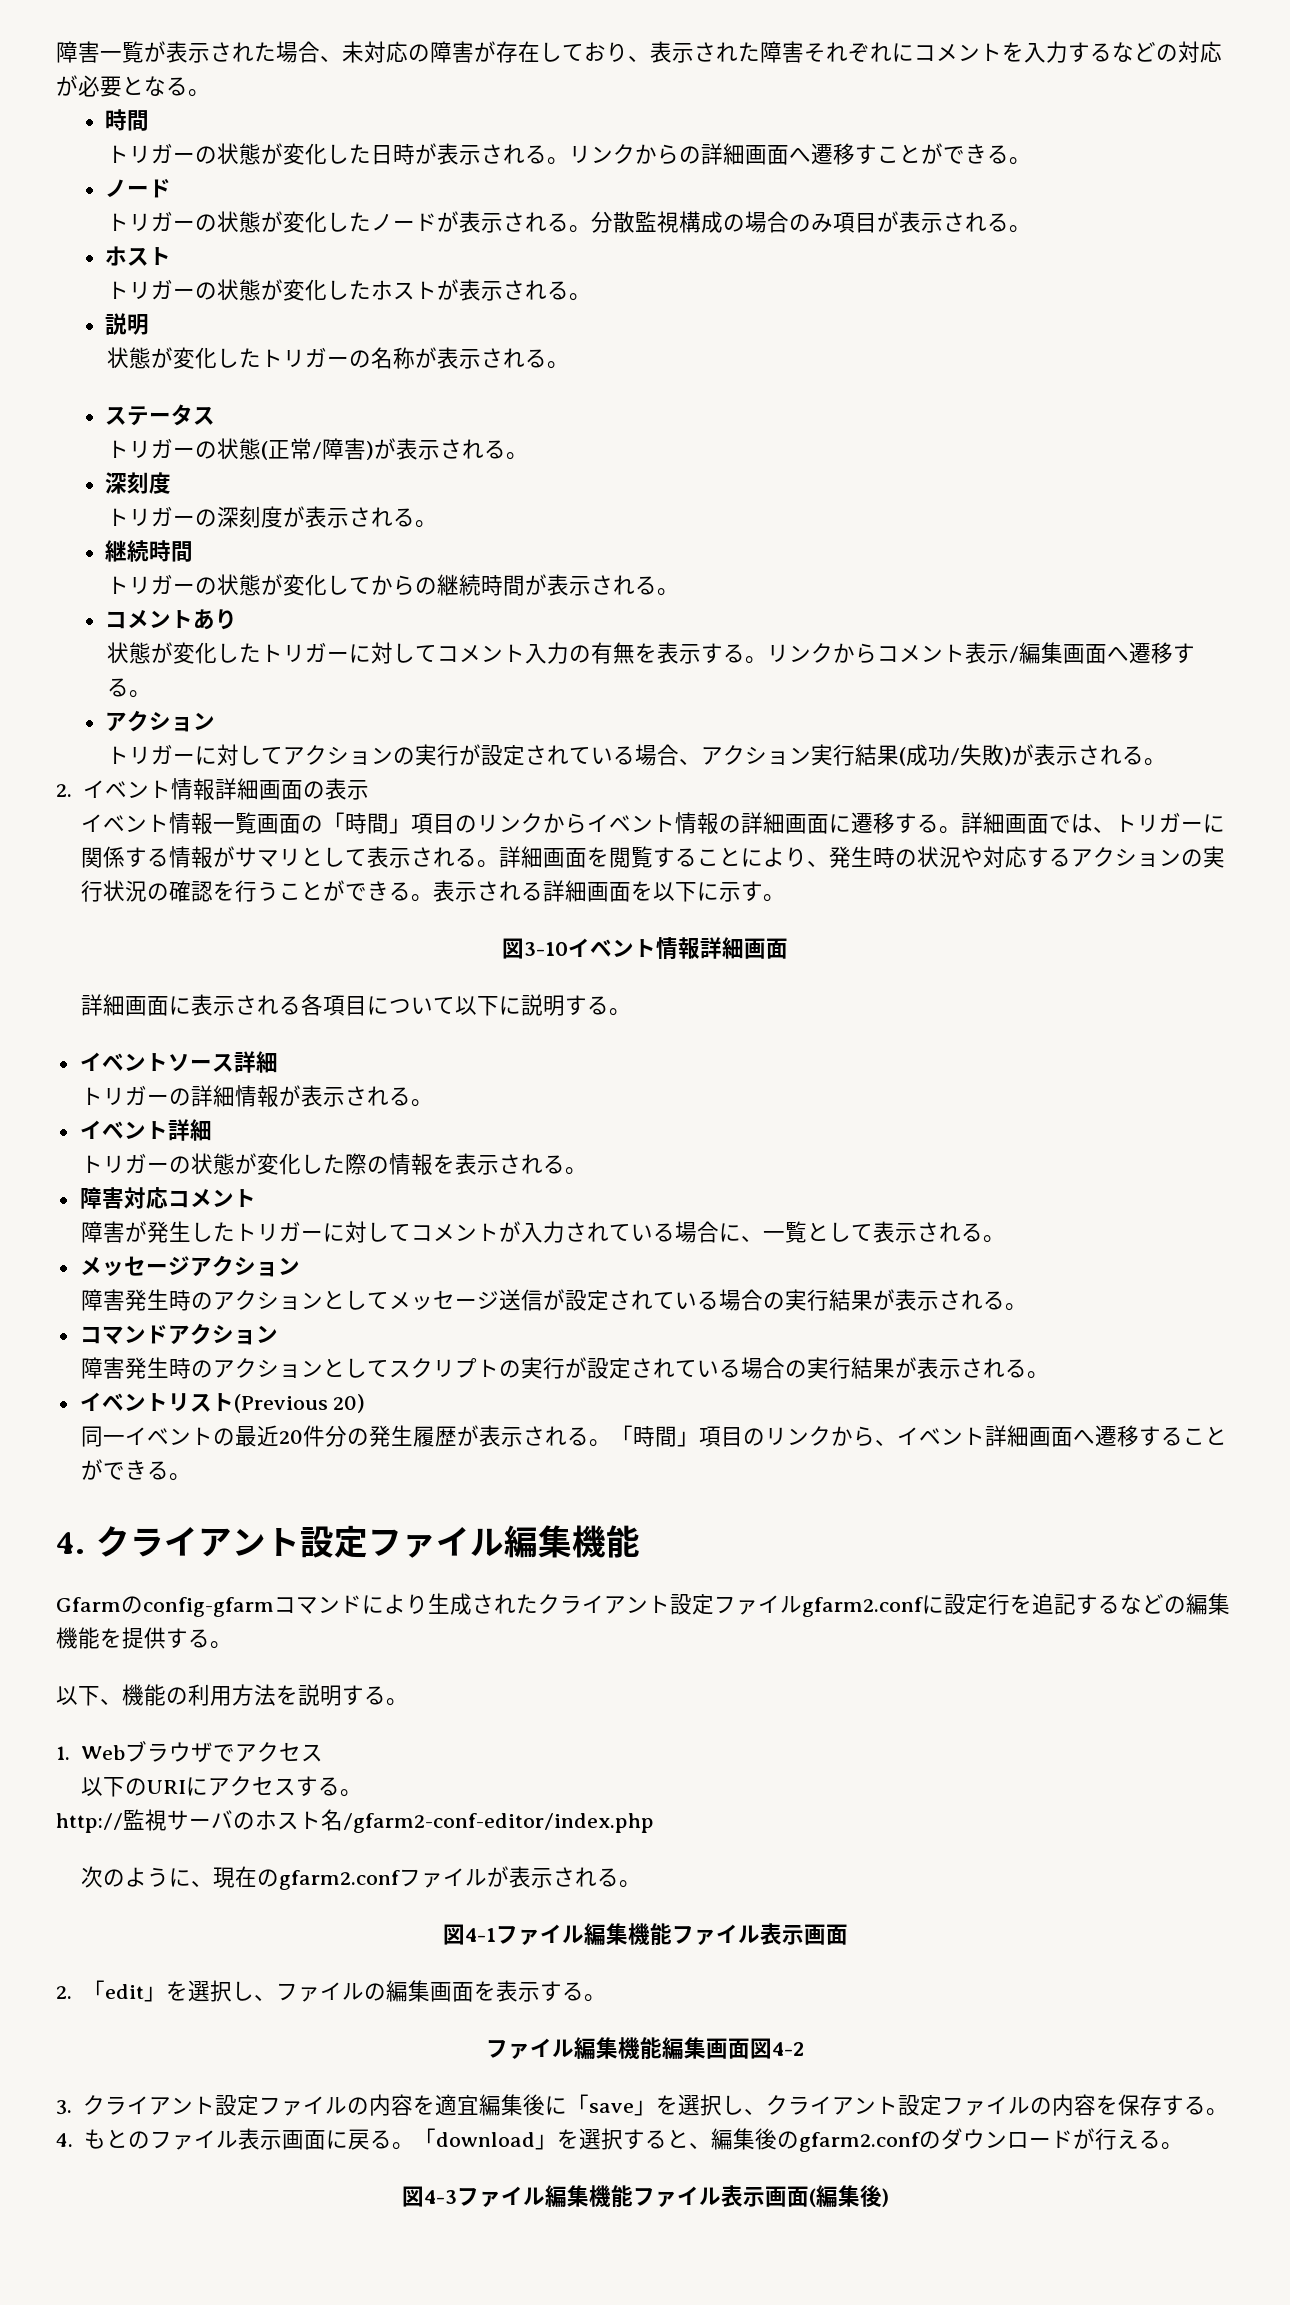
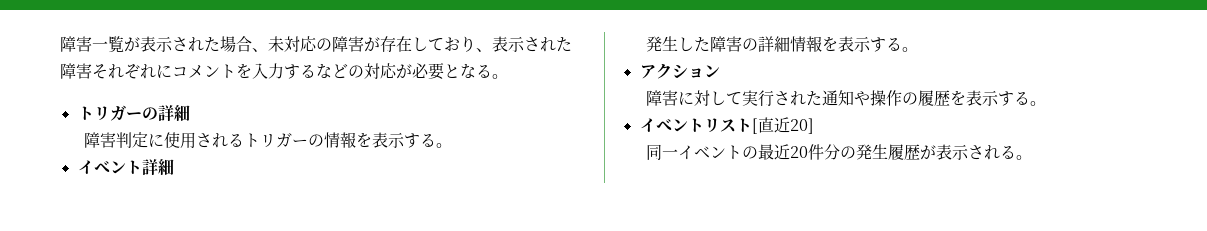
[104,109,149,131] [106,143,1031,165] [104,179,171,198] [106,211,1031,233] [104,246,171,266] [106,279,591,301] [104,313,149,335] [106,347,569,369] [104,404,215,426] [106,438,528,460] [104,472,171,494] [106,506,437,528] [104,540,193,562] [106,574,679,596] [104,609,237,630] [106,642,1195,664] [106,678,151,698] [104,710,215,732] [106,744,1166,766] [56,778,369,801] [81,812,1226,835] [81,846,1226,869] [81,880,786,902] [502,937,788,960] [81,994,632,1016] [79,1051,278,1073] [81,1085,434,1108] [79,1119,212,1141] [81,1153,588,1176] [79,1187,256,1209] [81,1221,1006,1243] [79,1255,300,1277] [81,1289,1028,1311] [79,1323,278,1345] [81,1357,1006,1379] // 時間 // トリガーの状態が変化した日時が表示される。リンクからの詳細画面へ遷移すことができる。 // ノード // トリガーの状態が変化したノードが表示される。分散監視構成の場合のみ項目が表示される。 // ホスト // トリガーの状態が変化したホストが表示される。 // 説明 // 状態が変化したトリガーの名称が表示される。 // ステータス // トリガーの状態(正常/障害)が表示される。 // 深刻度 // トリガーの深刻度が表示される。 // 継続時間 // トリガーの状態が変化してからの継続時間が表示される。 // コメントあり // 状態が変化したトリガーに対してコメント入力の有無を表示する。リンクからコメント表示/編集画面へ遷移する。 // アクション // トリガーに対してアクションの実行が設定されている場合、アクション実行結果(成功/失敗)が表示される。 // 2.イベント情報詳細画面の表示 // イベント情報一覧画面の「時間」項目のリンクからイベント情報の詳細画面に遷移する。詳細画面では、トリガーに関係する情報がサマリとして表示される。詳細画面を閲覧することにより、発生時の状況や対応するアクションの実行状況の確認を行うことができる。表示される詳細画面を以下に示す。 // 図3-10イベント情報詳細画面 // 詳細画面に表示される各項目について以下に説明する。 // イベントソース詳細 // トリガーの詳細情報が表示される。 // イベント詳細 // トリガーの状態が変化した際の情報を表示される。 // 障害対応コメント // 障害が発生したトリガーに対してコメントが入力されている場合に、一覧として表示される。 // メッセージアクション // 障害発生時のアクションとしてメッセージ送信が設定されている場合の実行結果が表示される。 // コマンドアクション // 障害発生時のアクションとしてスクリプトの実行が設定されている場合の実行結果が表示され -> [77,104,190,122] [83,132,452,149] [77,158,174,176] [645,36,918,52] [639,63,720,79] [645,90,1014,107] // トリガーの詳細 // 障害判定に使用されるトリガーの情報を表示する。 // イベント詳細 // 発生した障害の詳細情報を表示する。 // アクション // 障害に対して実行された通知や操作の履歴を表示す
[233,1394,366,1413] (Previous 20) -> [751,117,814,134] [直近20]
[611,1425,1228,1447] [81,1459,192,1481] [56,1525,640,1558] [56,1593,1230,1617] [56,1627,232,1649] [56,1684,408,1706] [56,1741,324,1763] [81,1776,363,1797] [56,1809,654,1833] [81,1866,642,1890] [442,1923,848,1945] [56,1980,606,2002] [486,2037,804,2059] [56,2094,1228,2116] [56,2128,1183,2152] [401,2185,889,2207] 「時間」項目のリンクから、イベント詳細画面へ遷移することができる。 // 4.クライアント設定ファイル編集機能 // Gfarmのconfig-gfarmコマンドにより生成されたクライアント設定ファイルgfarm2.confに設定行を追記するなどの編集機能を提供する。 // 以下、機能の利用方法を説明する。 // 1. Webブラウザでアクセス // 以下のURIにアクセスする。 // http://監視サーバのホスト名/gfarm2-conf-editor/index.php // 次のように、現在のgfarm2.confファイルが表示される。 // 図4-1ファイル編集機能ファイル表示画面 // 2.「edit」を選択し、ファイルの編集画面を表示する。 // ファイル編集機能編集画面図4-2 // 3.クライアント設定ファイルの内容を適宜編集後に「save」を選択し、クライアント設定ファイルの内容を保存する。 // 4.もとのファイル表示画面に戻る。「download」を選択すると、編集後のgfarm2.confのダウンロードが行える。 // 図4-3ファイル編集機能ファイル表示画面(編集後) -> (1032, 157) none

